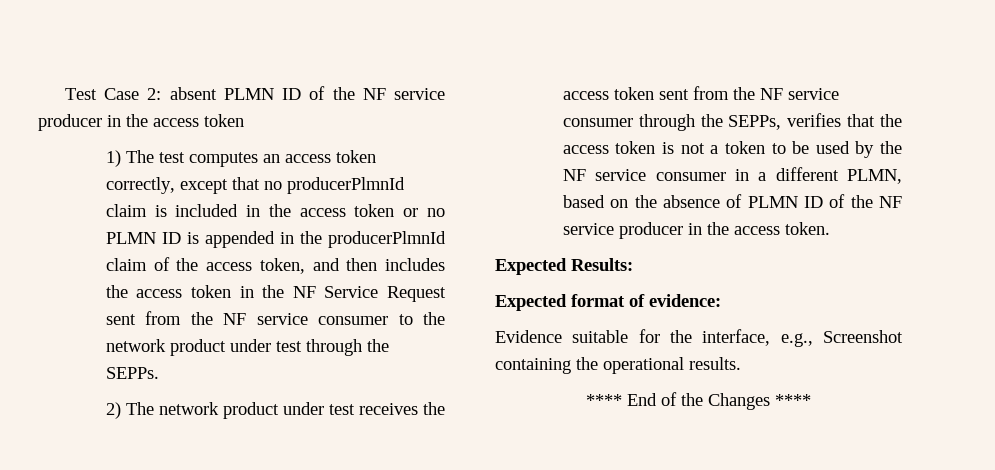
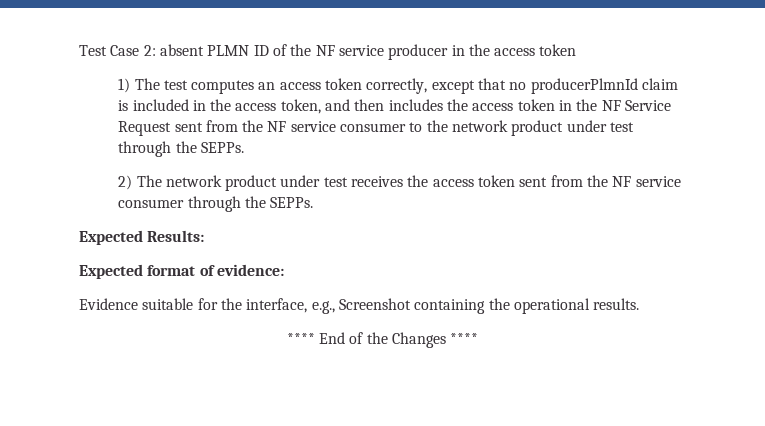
[354,204,446,217] [105,231,446,248] [105,257,253,271] token or no PLMN ID is appended in the producerPlmnId claim of the access -> (277, 107) none
[728,113,902,130] [562,141,902,158] [562,167,902,184] [562,194,902,208] [562,222,830,239] SEPPs, verifies that the access token is not a token to be used by the NF service consumer in a different PLMN, based on the absence of PLMN ID of the NF service producer in the access token. -> [270,197,314,208] SEPPs.

